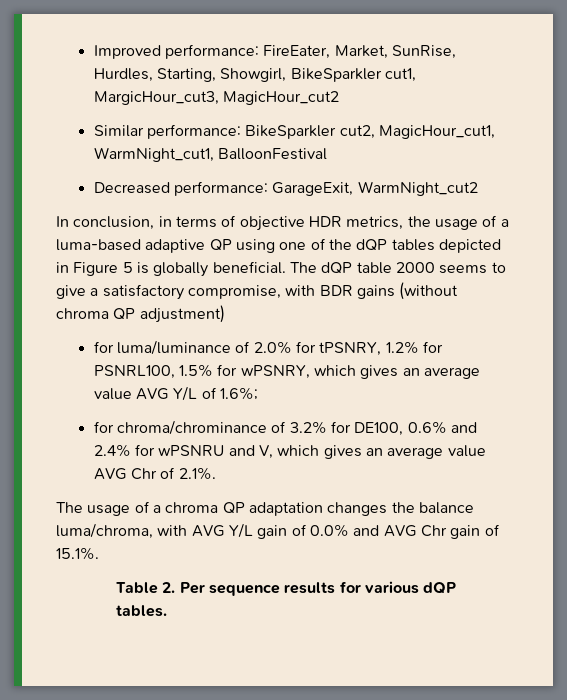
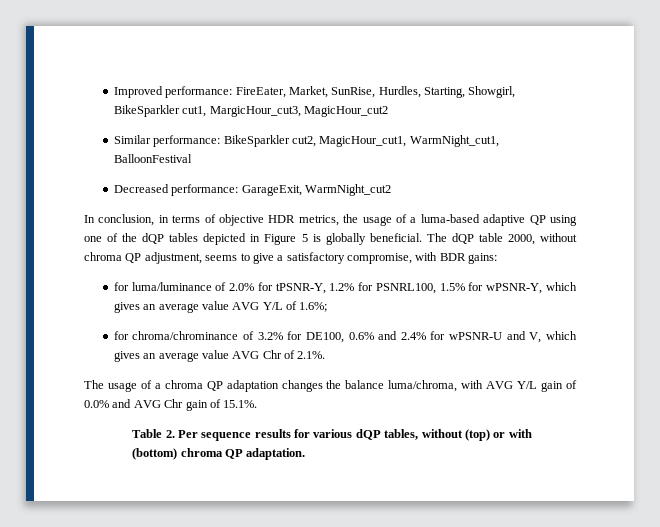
[395,262,435,273] 2000 -> [507,233,577,245] [84,252,202,264] 2000, without chroma QP adjustment,
[356,282,459,300] [56,305,225,323] gains (without chroma QP adjustment) -> [468,253,498,264] gains:
[319,342,382,356] tPSNRY, -> [275,283,326,294] tPSNR-Y,
[240,365,310,379] wPSNRY, -> [486,283,543,294] wPSNR-Y,
[158,445,225,456] wPSNRU -> [449,332,503,340] wPSNR-U
[116,605,168,617] tables. -> [384,429,532,441] [132,448,306,460] tables, without (top) or with (bottom) chroma QP adaptation.

